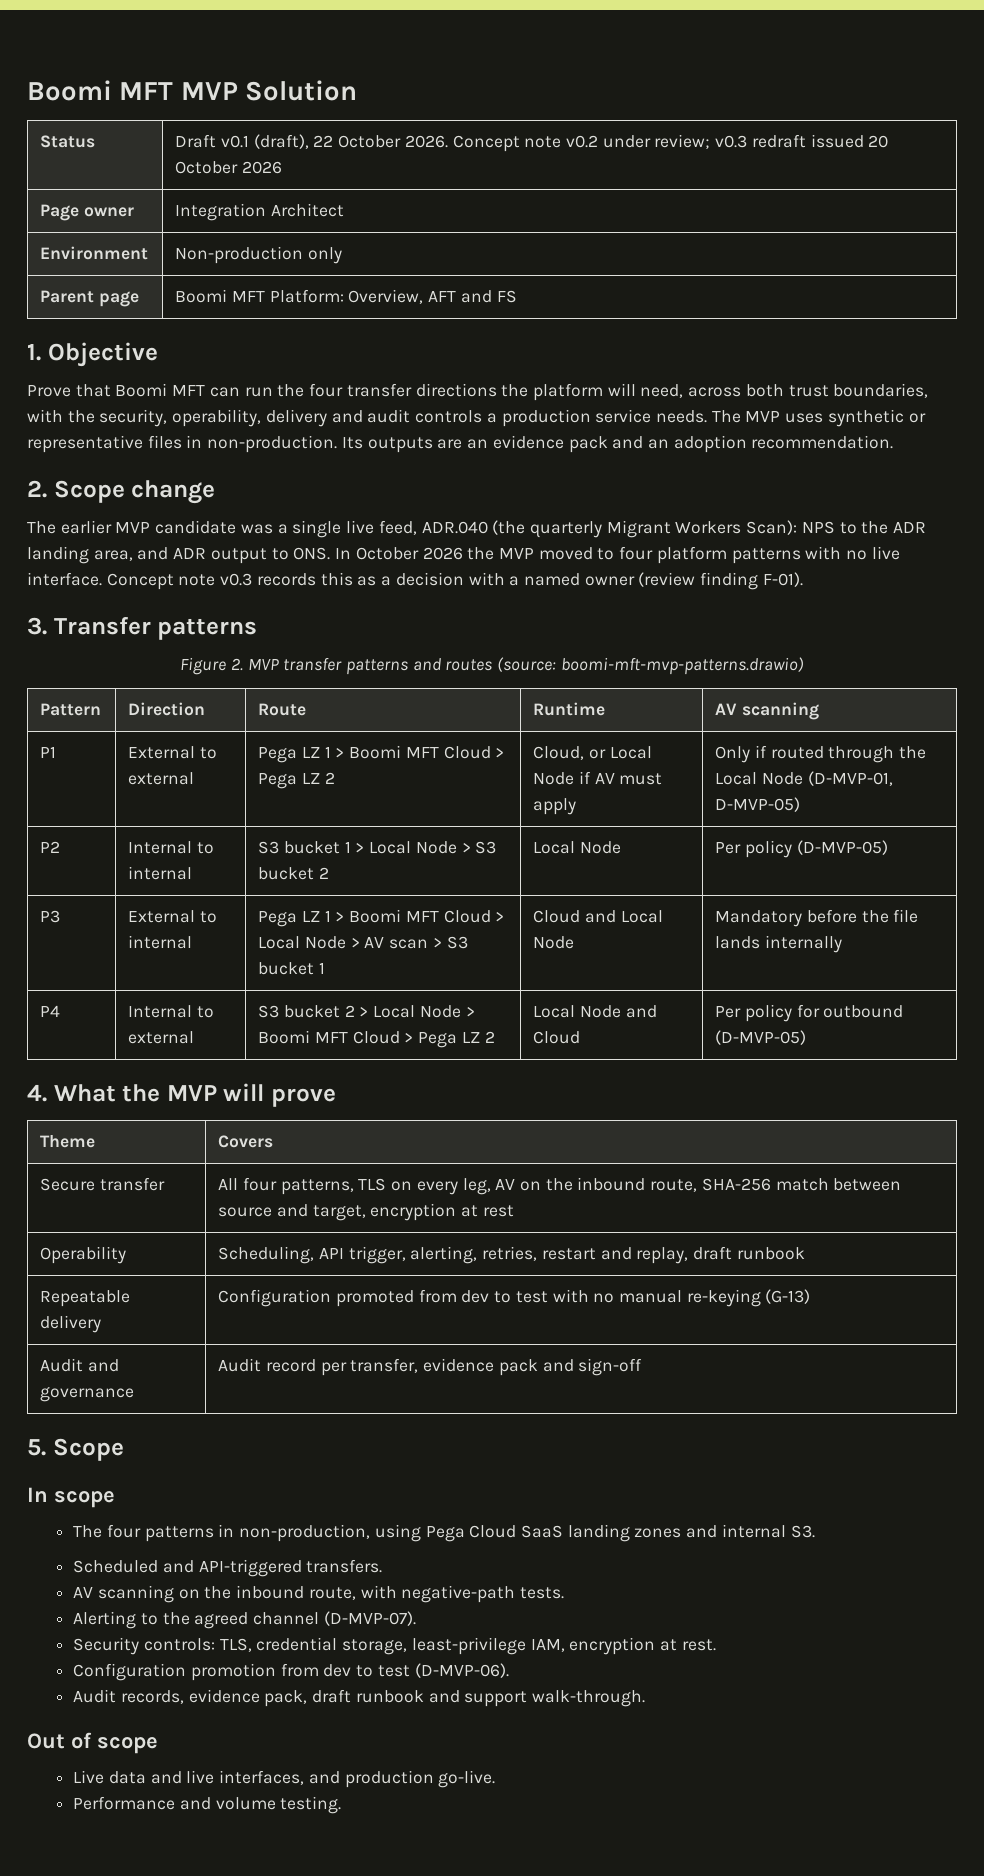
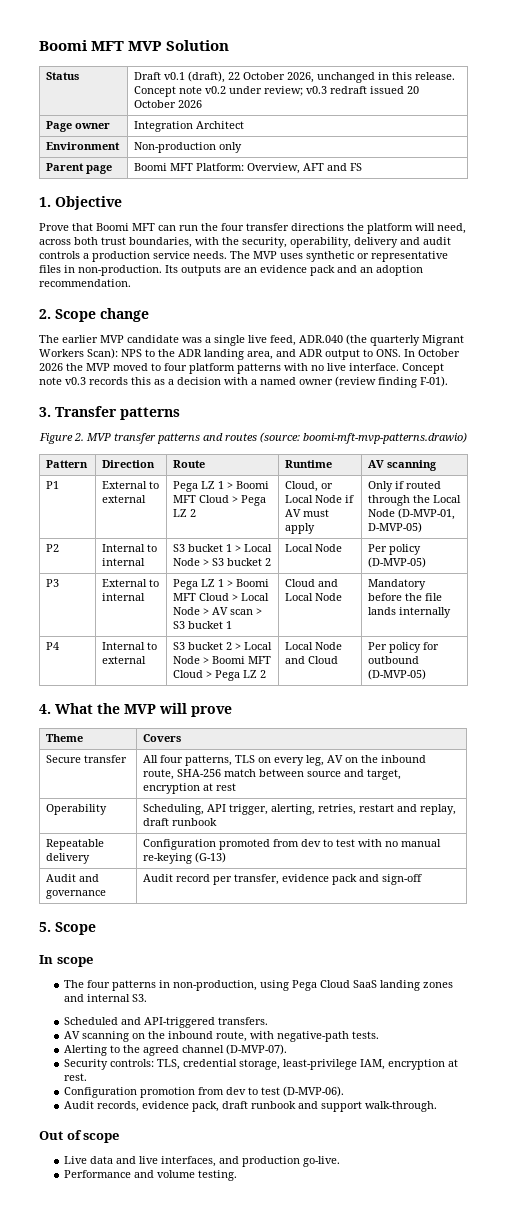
[404,135,448,148] 2026. -> [287,72,456,83] 2026, unchanged in this release.

